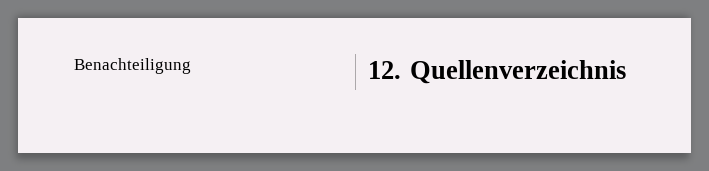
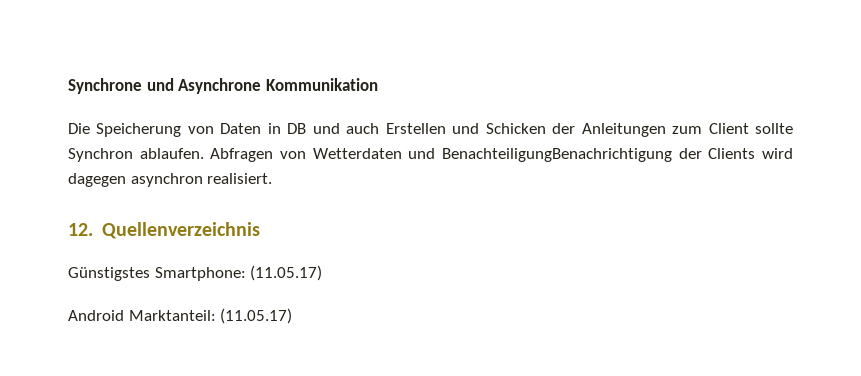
[74,58,191,74] [368,60,626,84] Benachteiligung // 12. Quellenverzeichnis -> [68,78,378,94] [68,123,793,137] [68,148,793,162] [68,173,273,187] [68,222,260,239] [68,265,323,281] [68,308,293,324] Synchrone und Asynchrone Kommunikation // Die Speicherung von Daten in DB und auch Erstellen und Schicken der Anleitungen zum Client sollte Synchron ablaufen. Abfragen von Wetterdaten und BenachteiligungBenachrichtigung der Clients wird dagegen asynchron realisiert. // 12. Quellenverzeichnis // Günstigstes Smartphone: (11.05.17) // Android Marktanteil: (11.05.17)

